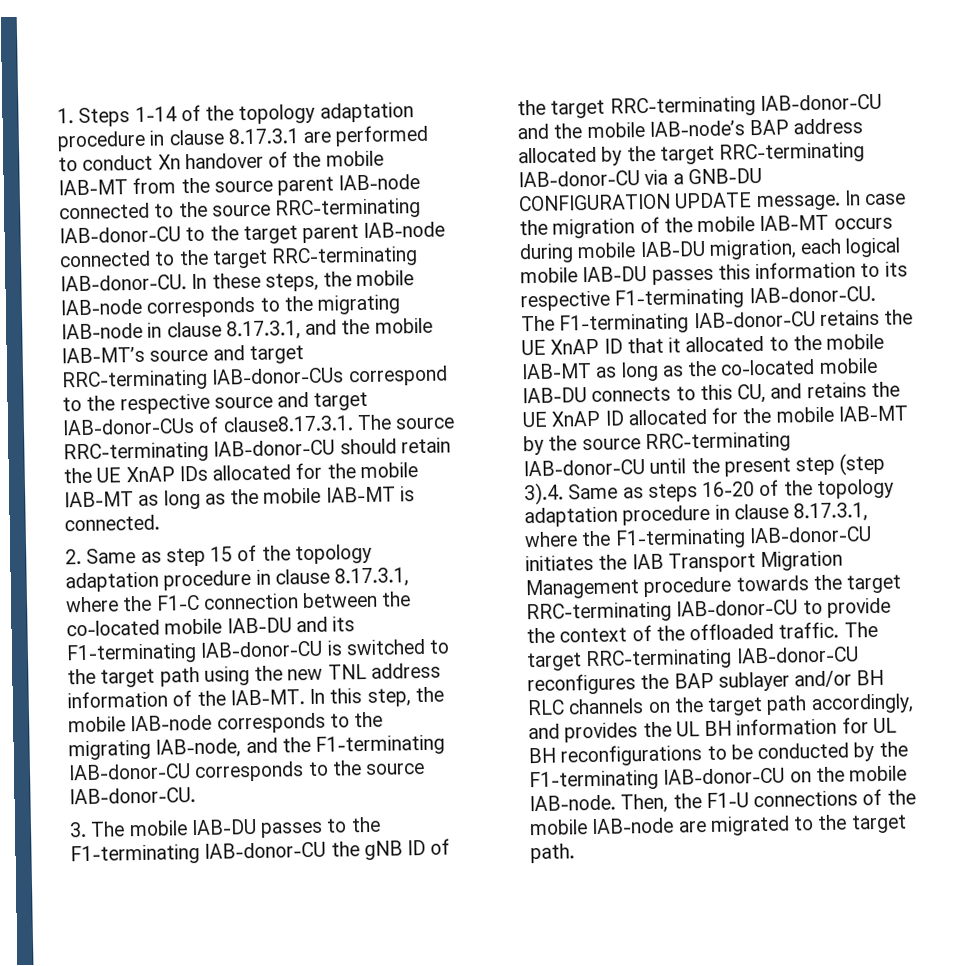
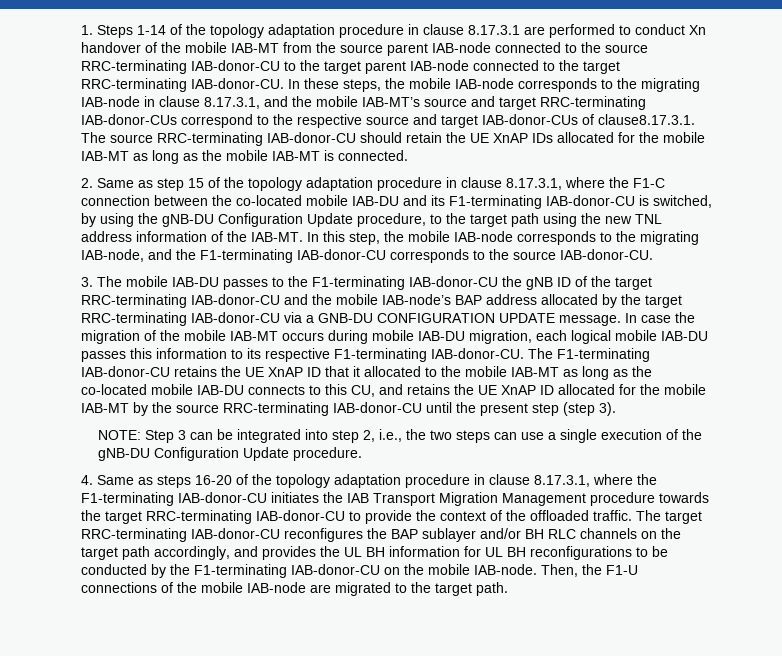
[345,638,426,656] switched -> [653,195,713,208] [81,213,427,227] switched, by using the gNB-DU Configuration Update procedure,
[524,482,565,506] 3).4. -> [599,402,617,416] [97,429,702,443] [97,447,362,461] [81,475,94,485] 3). // NOTE: Step 3 can be integrated into step 2, i.e., the two steps can use a single execution of the gNB-DU Configuration Update procedure. // 4.

